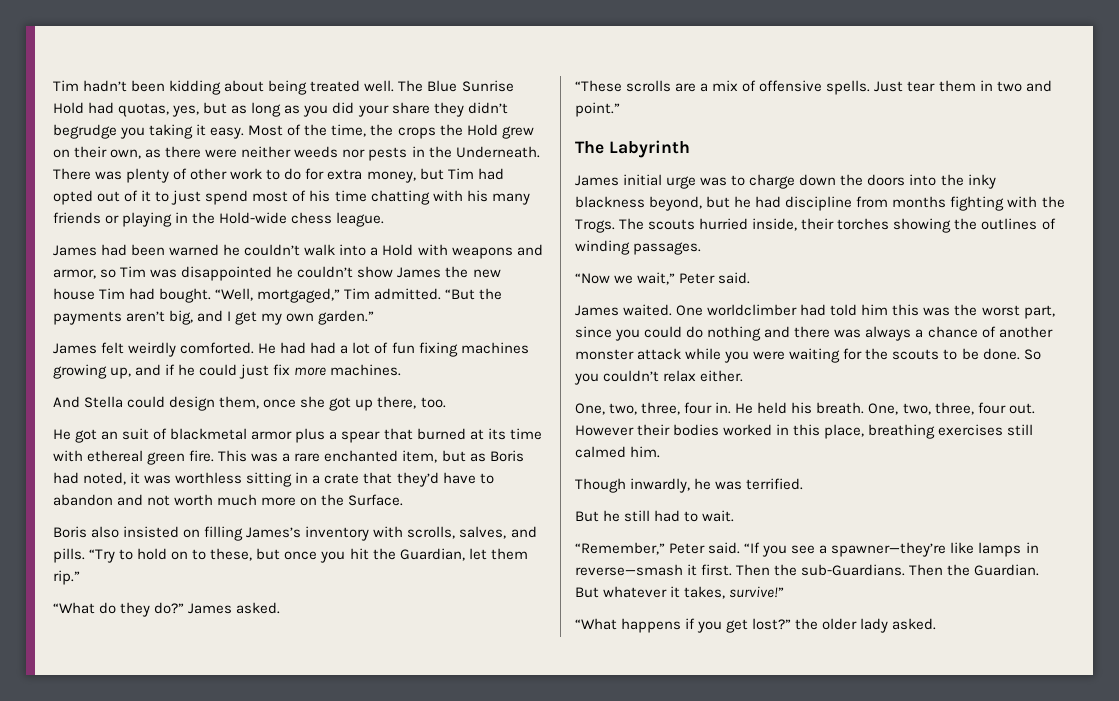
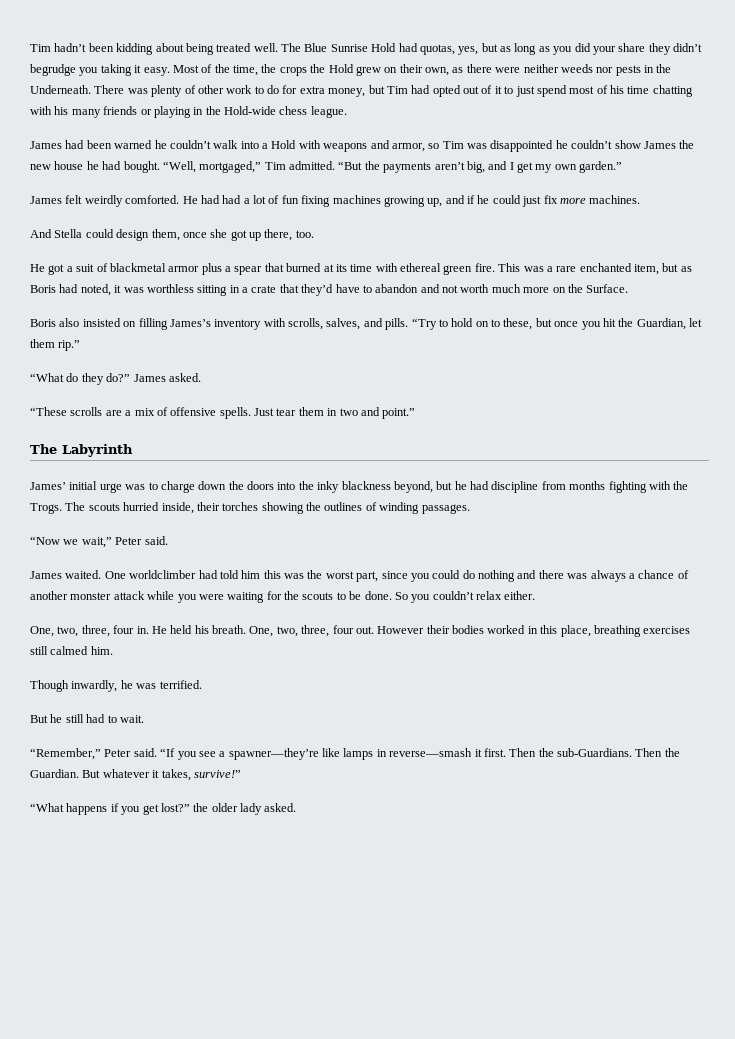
[99,288,126,299] Tim -> [86,161,99,170] he
[101,431,119,440] an -> [66,266,73,272] a
[575,175,619,186] James -> [30,482,66,490] James’

